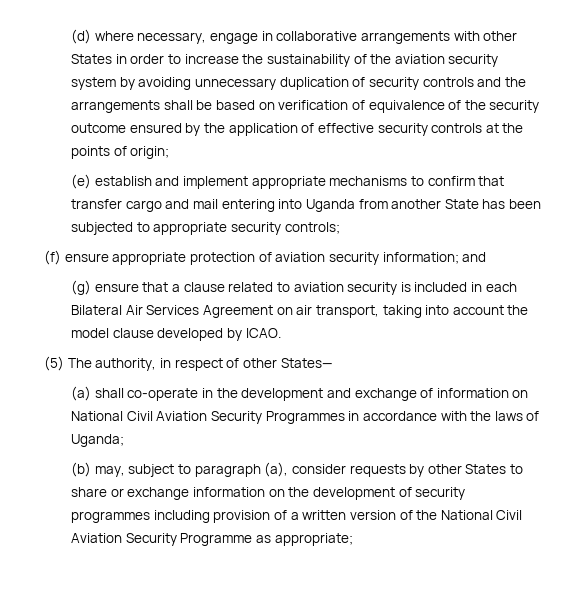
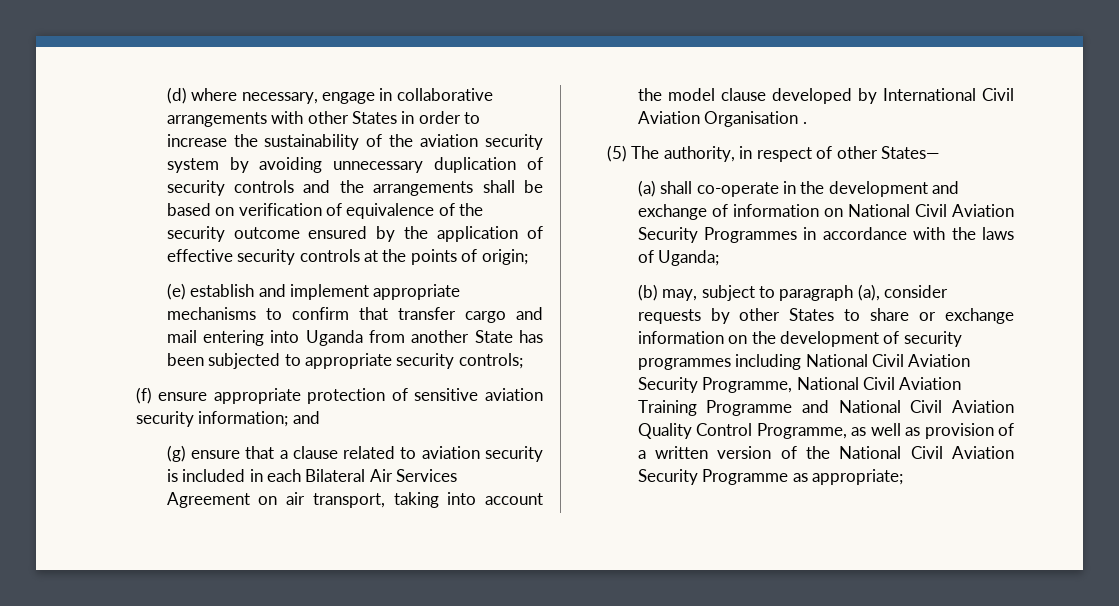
(272, 257) none -> [414,388,479,401] sensitive
[245,328,281,338] ICAO. -> [882,88,1014,101] [637,111,807,127] International Civil Aviation Organisation .
(210, 516) none -> [805,354,971,367] [637,377,962,393] [637,400,1014,416] [637,423,921,439] National Civil Aviation Security Programme, National Civil Aviation Training Programme and National Civil Aviation Quality Control Programme, as well as

